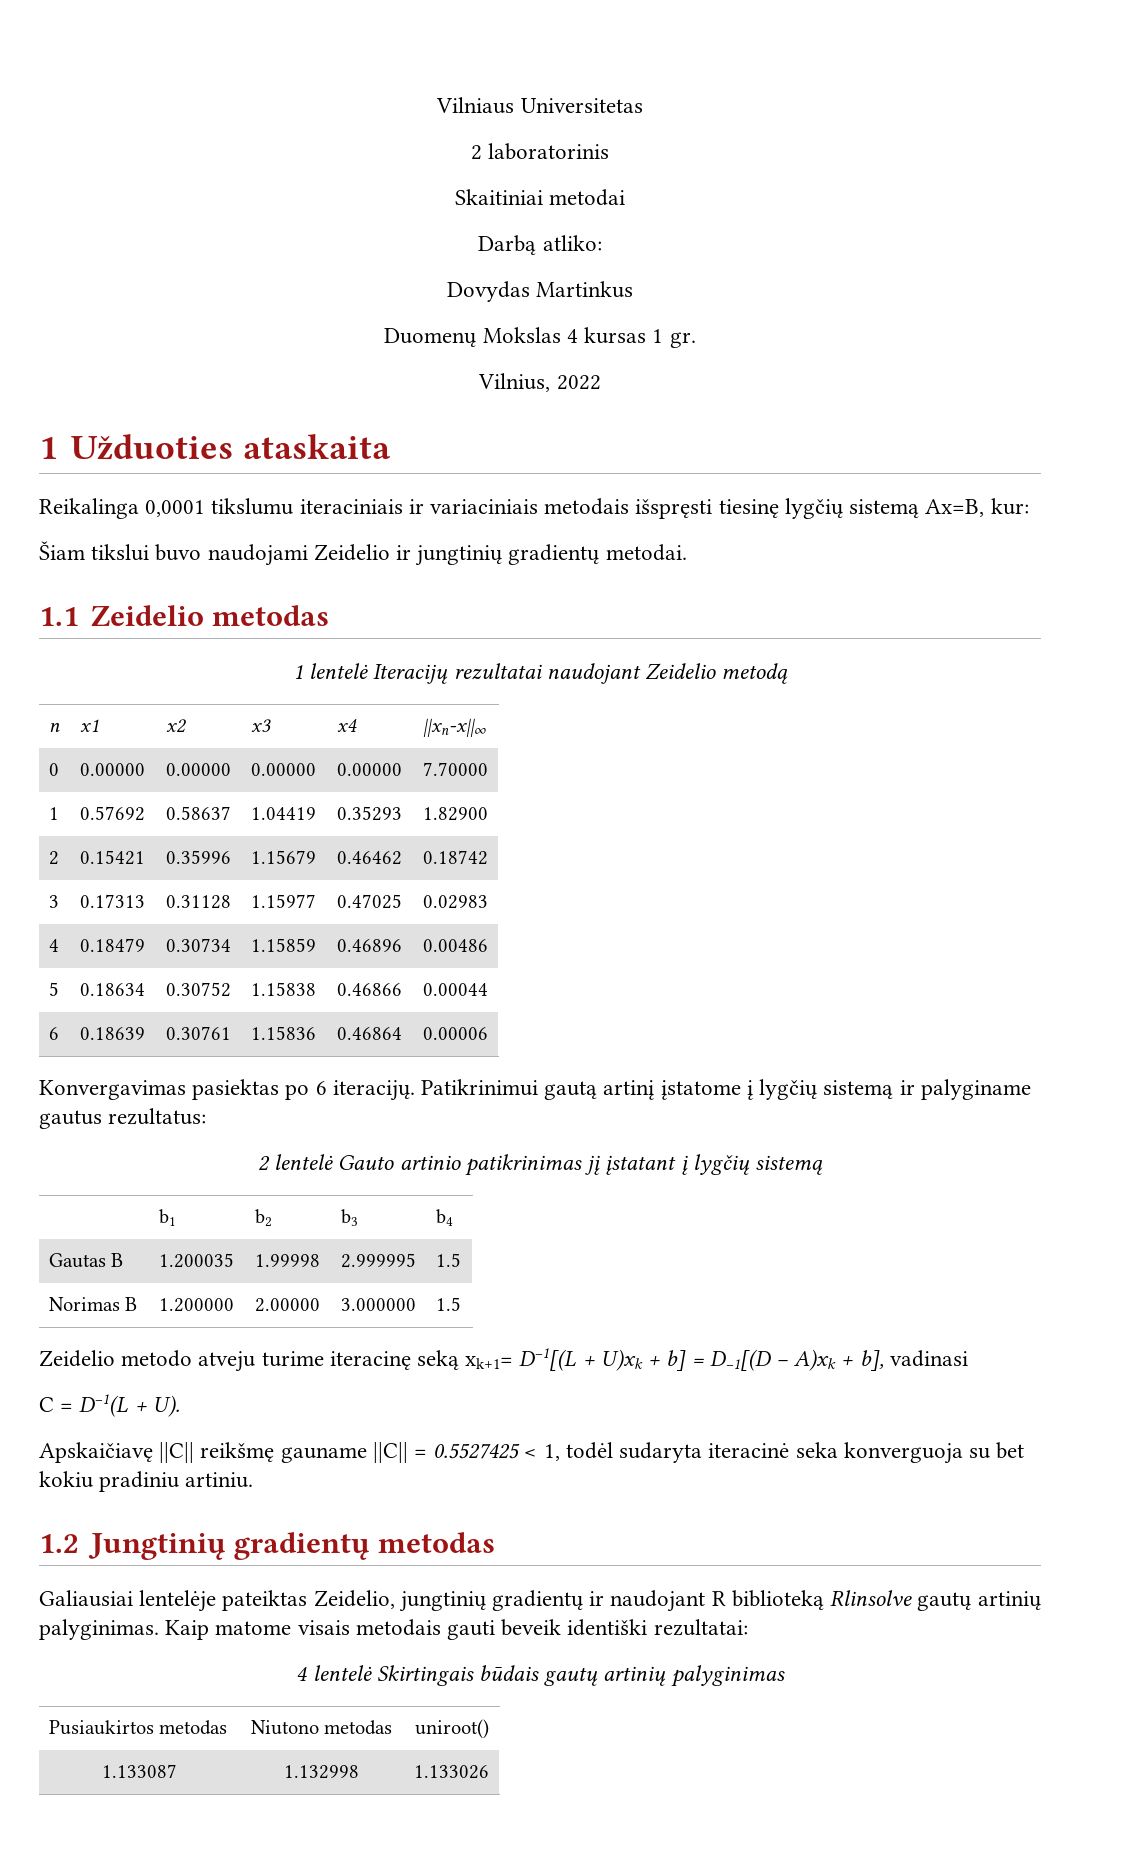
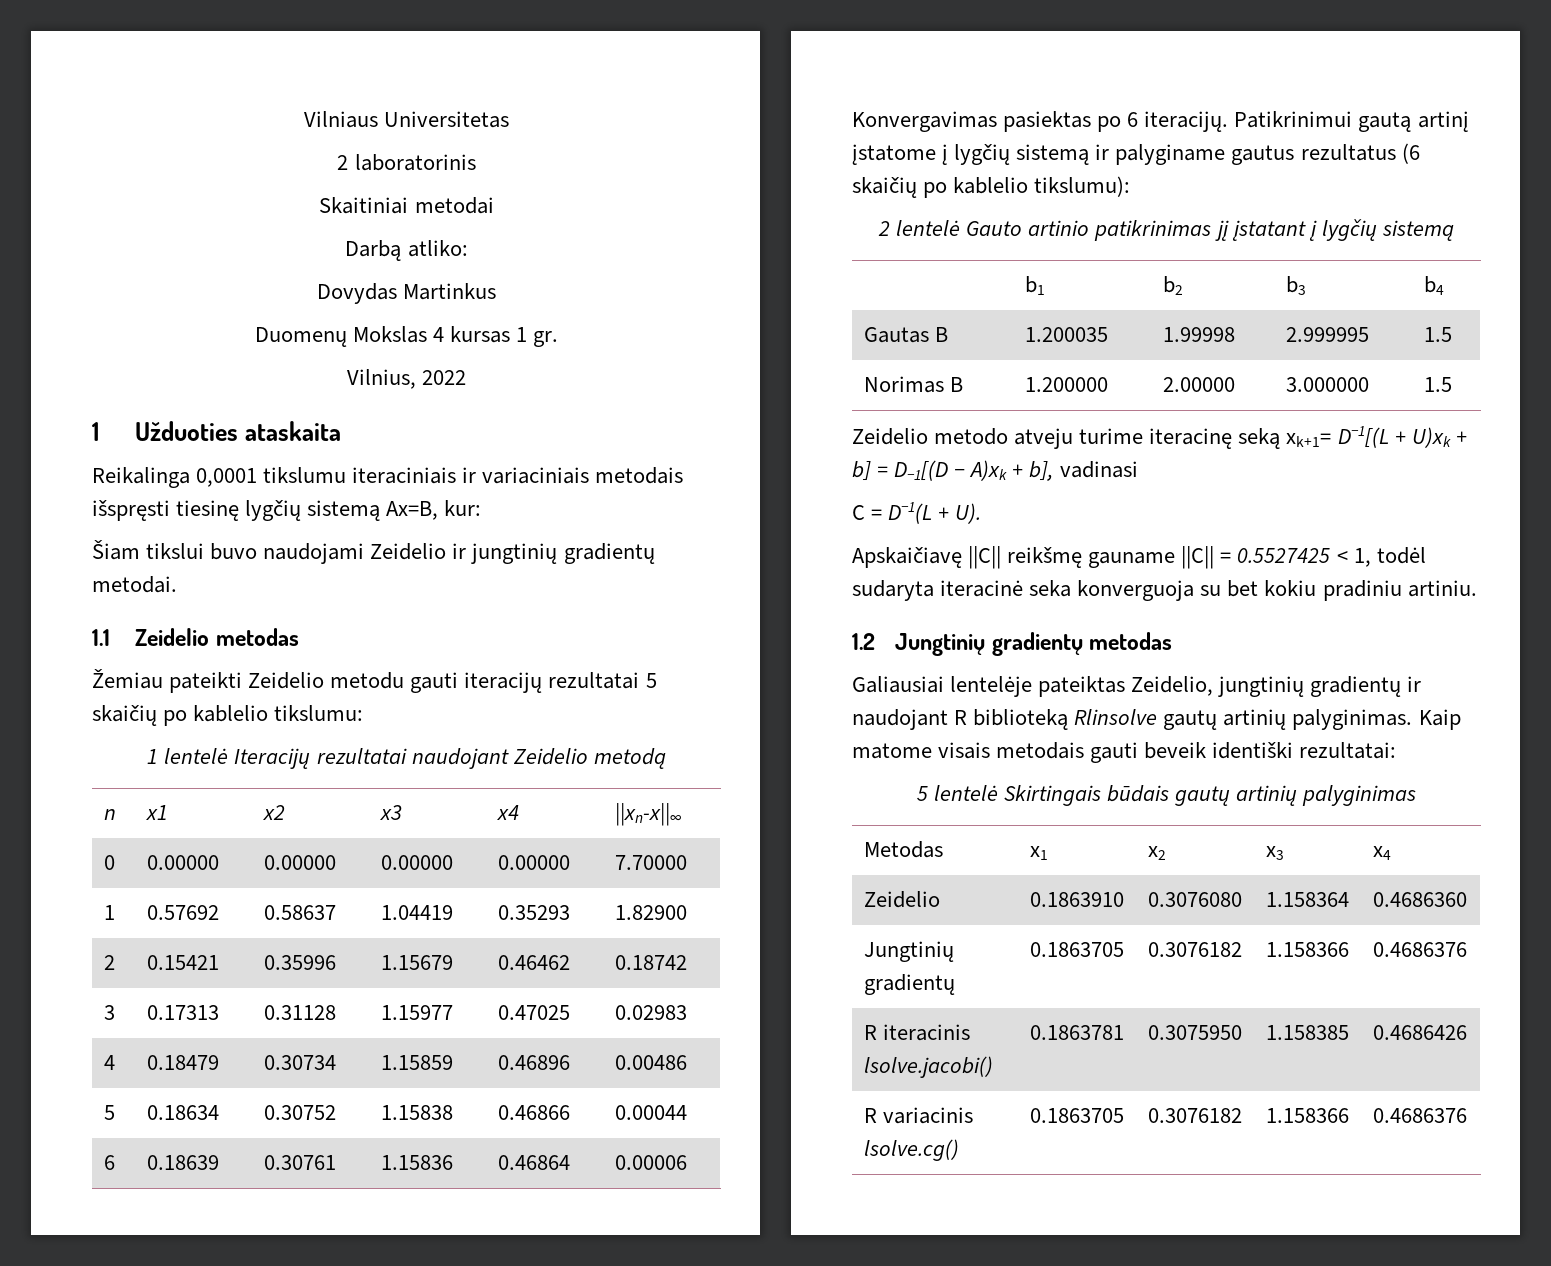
(329, 615) none -> [92,669,657,693] [92,705,364,726] // Žemiau pateikti Zeidelio metodu gauti iteracijų rezultatai 5 skaičių po kablelio tikslumu:
[108,1108,207,1125] rezultatus: -> [1300,143,1420,164] [852,176,1131,198] rezultatus (6 skaičių po kablelio tikslumu):
[296,1666,308,1681] 4 -> [916,786,928,801] 5
[48,1720,228,1735] [250,1720,393,1735] [414,1719,489,1739] [102,1764,177,1778] [284,1765,359,1779] [414,1765,489,1779] Pusiaukirtos metodas | Niutono metodas | uniroot() // 1.133087 | 1.132998 | 1.133026 -> [863,841,943,858] [1029,846,1048,860] [1147,846,1166,860] [1265,846,1284,860] [1372,846,1391,860] [863,891,940,908] [1029,892,1124,907] [1147,892,1242,907] [1265,892,1349,907] [1372,892,1467,907] [863,941,954,962] [863,974,955,995] [1029,942,1124,957] [1147,942,1242,957] [1265,942,1349,957] [1372,942,1467,957] [863,1024,970,1041] [863,1056,993,1078] [1029,1025,1124,1040] [1147,1025,1242,1040] [1265,1025,1349,1040] [1372,1025,1467,1040] [863,1107,973,1124] [863,1139,959,1161] [1029,1108,1124,1123] [1147,1108,1242,1123] [1265,1108,1349,1123] [1372,1108,1467,1123] Metodas | x1 | x2 | x3 | x4 // Zeidelio | 0.1863910 | 0.3076080 | 1.158364 | 0.4686360 // Jungtinių gradientų | 0.1863705 | 0.3076182 | 1.158366 | 0.4686376 // R iteracinis lsolve.jacobi() | 0.1863781 | 0.3075950 | 1.158385 | 0.4686426 // R variacinis lsolve.cg() | 0.1863705 | 0.3076182 | 1.158366 | 0.4686376

